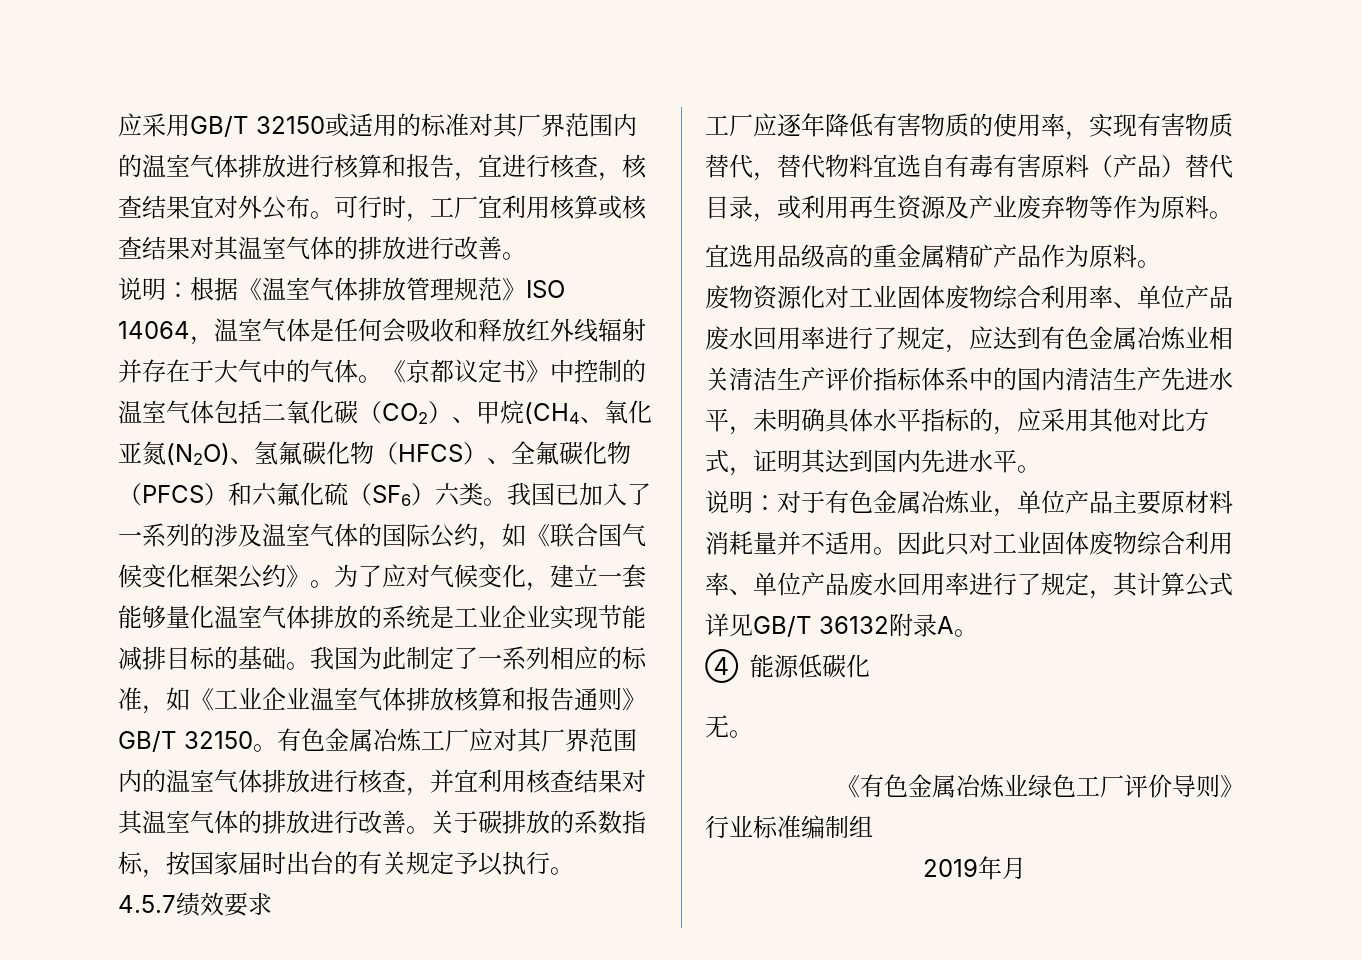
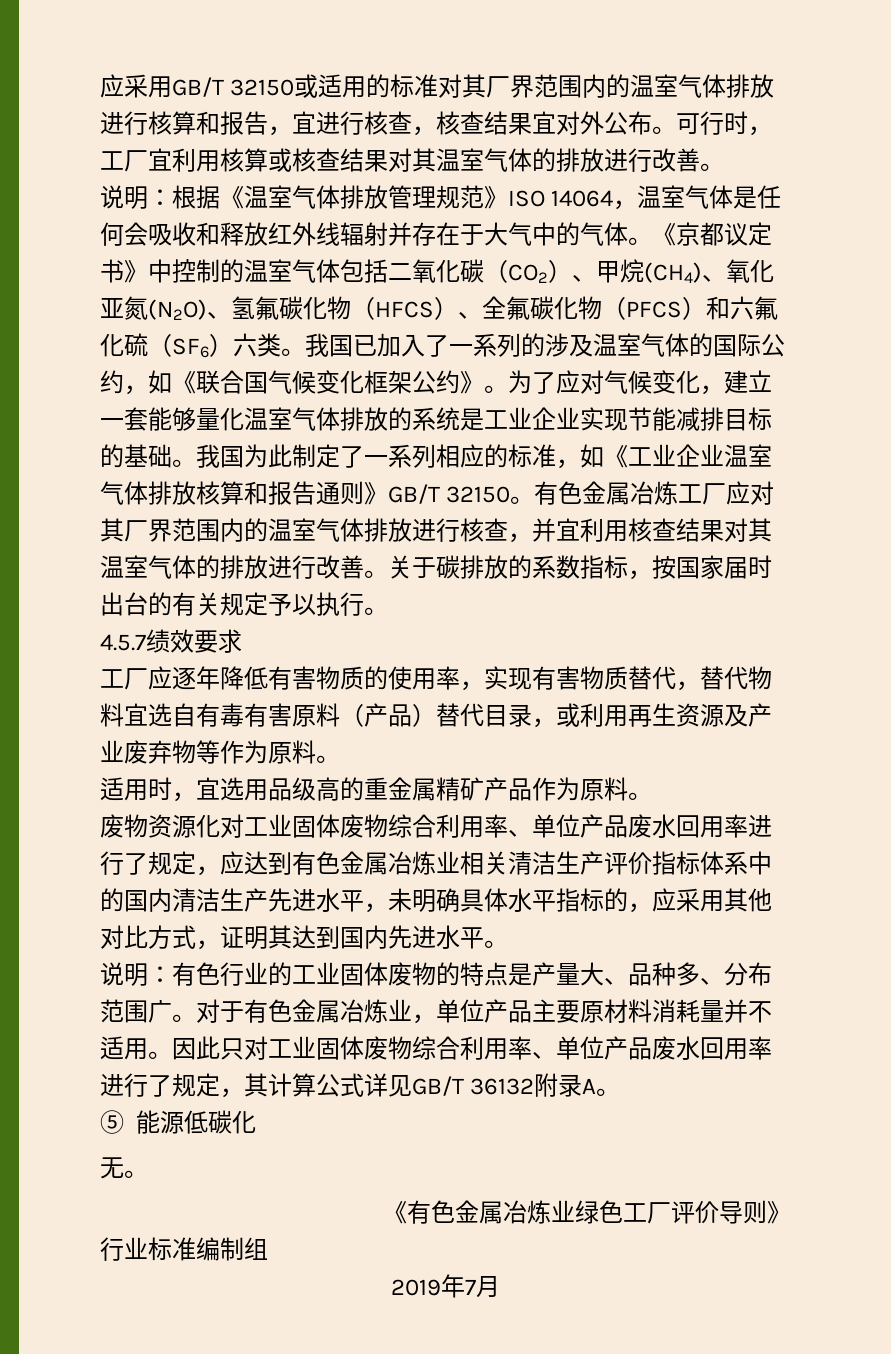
[524,402,580,424] (CH4 -> [644,262,702,283] (CH4)
(1233, 215) none -> [100,777,196,802] 适用时，
(777, 503) none -> [172,962,772,986] [100,999,196,1023] 有色行业的工业固体废物的特点是产量大、品种多、分布范围广。
[705,649,739,683] ④ -> [100,1110,124,1134] ⑤
(1002, 868) none -> [465,1279,476,1295] 7

